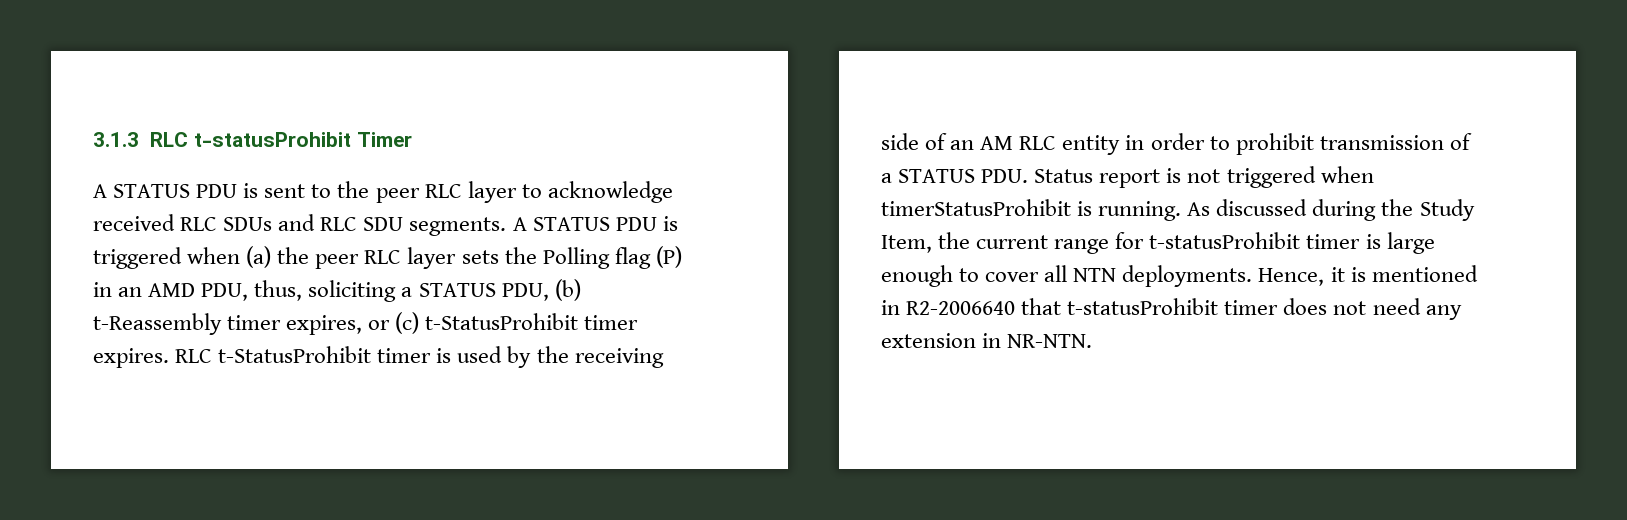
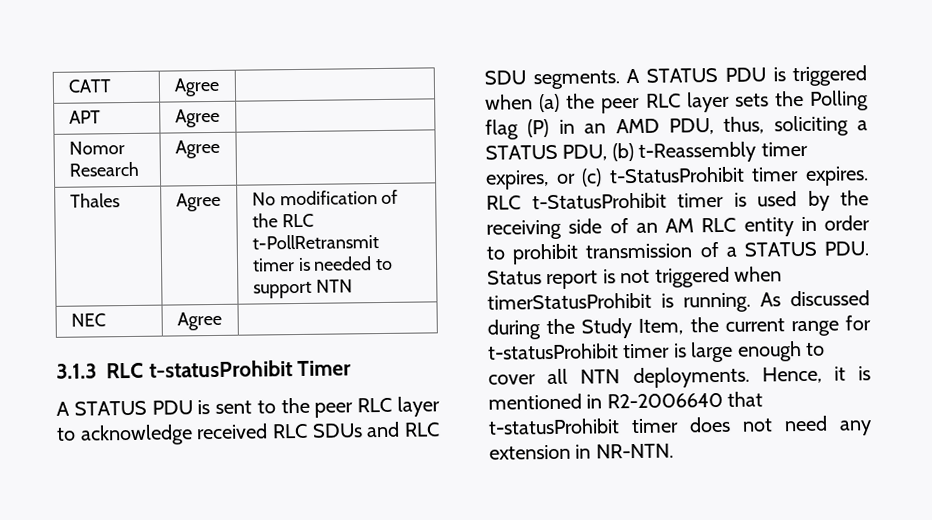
(93, 139) none -> [67,79,111,93] [173,77,220,97] [68,110,101,124] [174,108,220,128] [68,141,125,155] [68,161,139,177] [174,139,220,159] [69,193,120,208] [175,192,221,212] [251,189,399,206] [251,213,314,228] [251,234,379,250] [251,256,394,272] [252,279,353,299] [70,313,106,327] [176,311,222,331] CATT | Agree | // APT | Agree | // Nomor Research | Agree | // Thales | Agree | No modification of the RLC t-PollRetransmit timer is needed to support NTN // NEC | Agree | //

